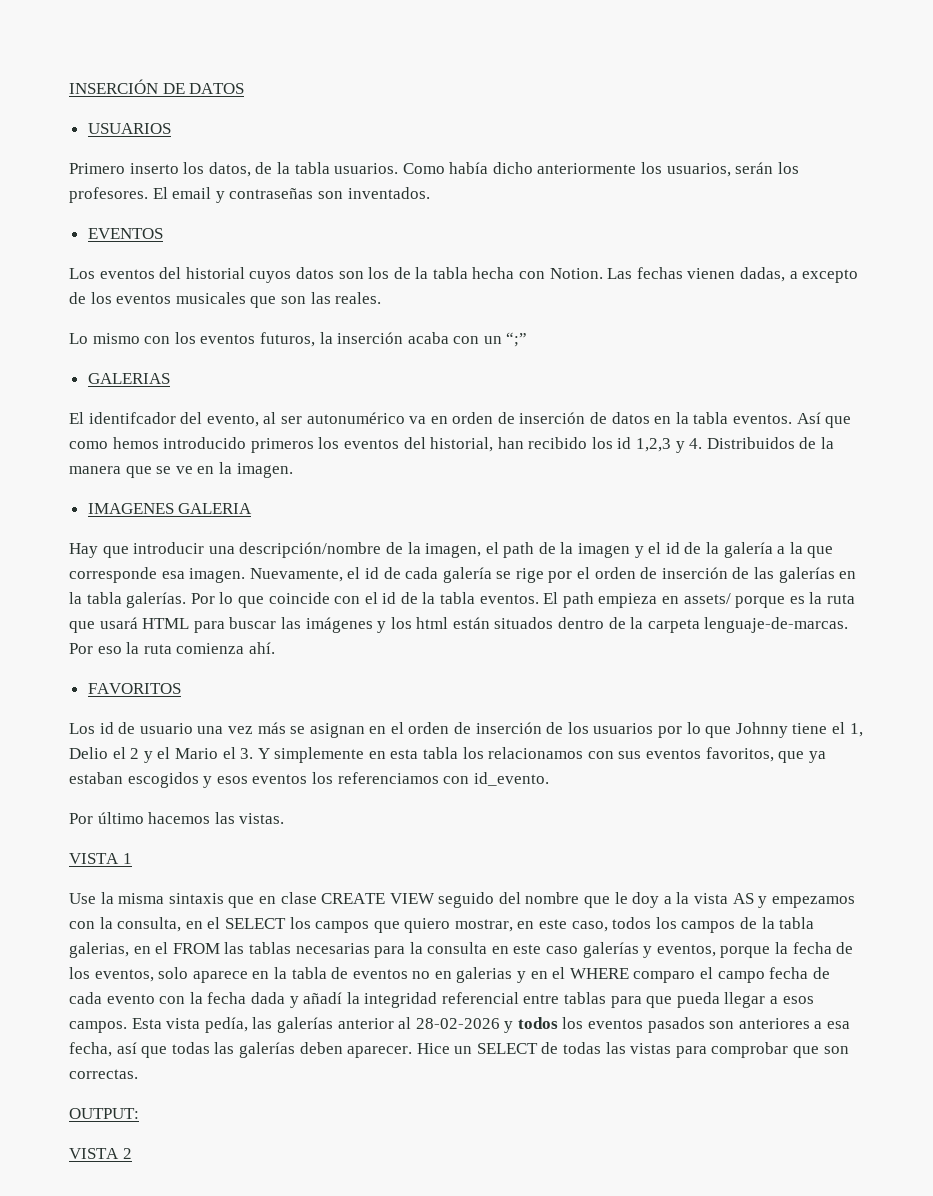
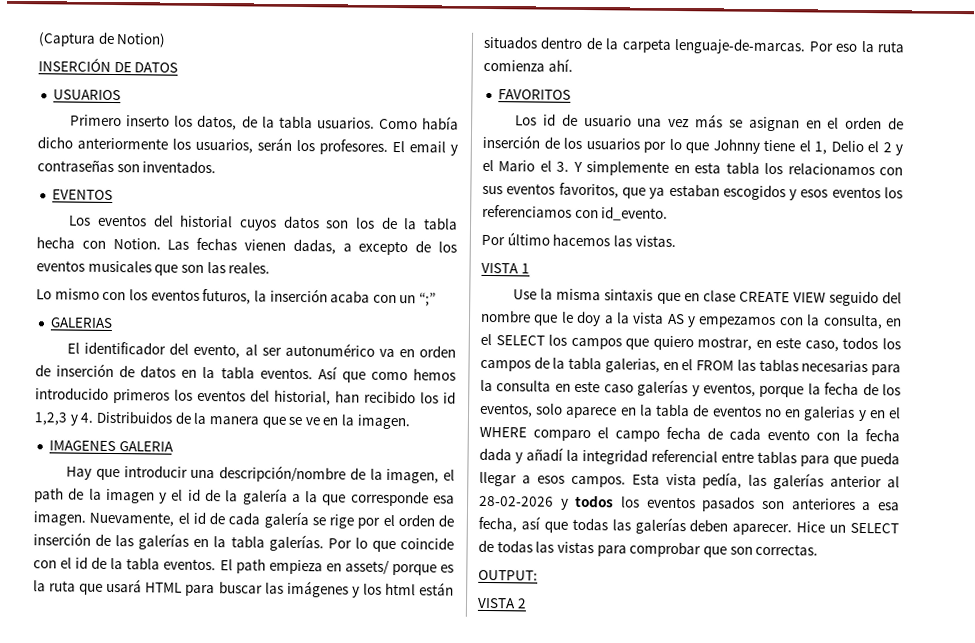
(69, 86) none -> [38,31,167,48] (Captura de Notion) //
[88,412,176,424] identifcador -> [84,341,167,355] identificador

